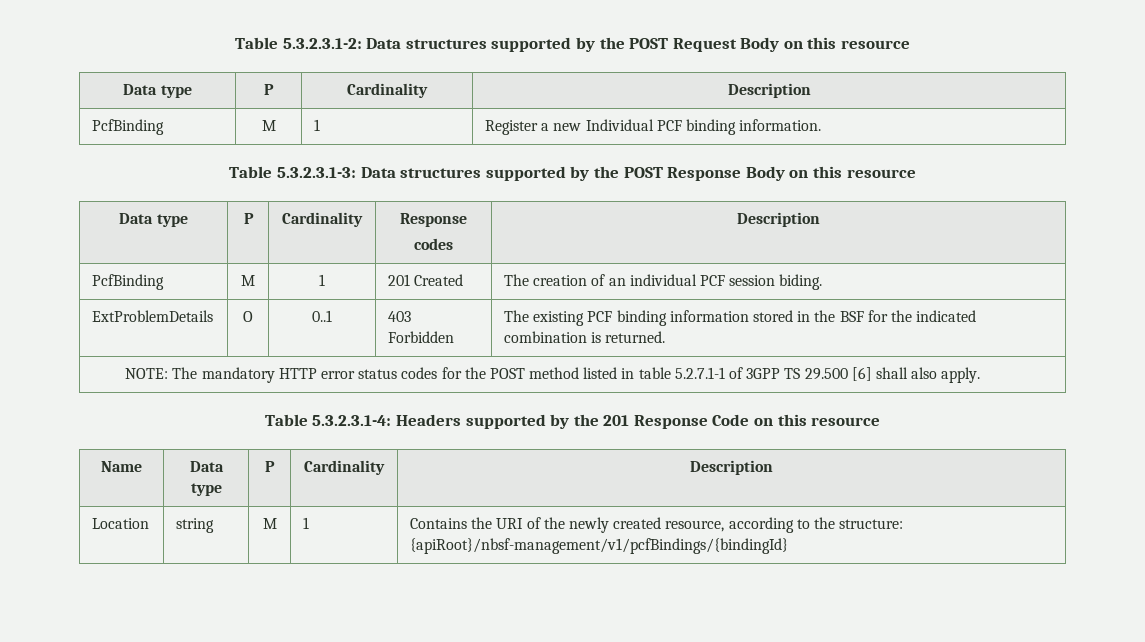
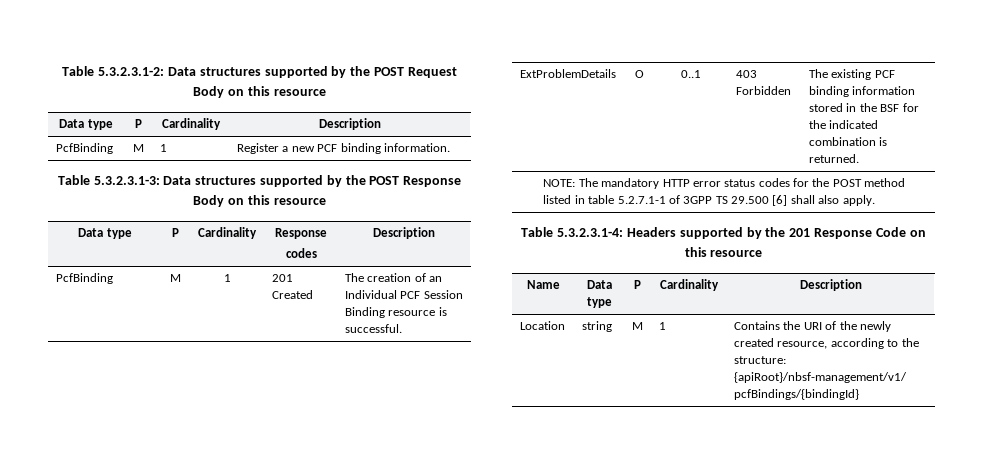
[585,119,654,131] Individual -> (315, 149) none
[629,274,823,290] individual PCF session biding. -> [345,290,463,299] [345,307,447,318] [345,324,403,333] Individual PCF Session Binding resource is successful.

